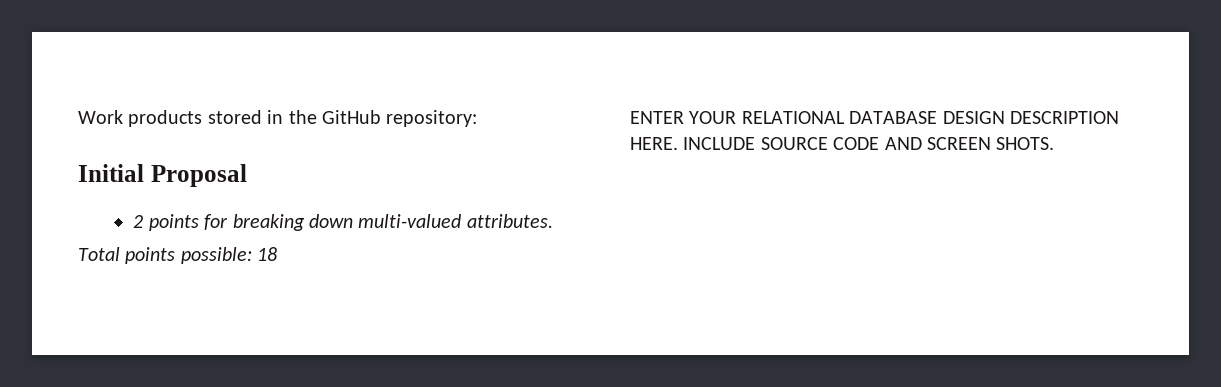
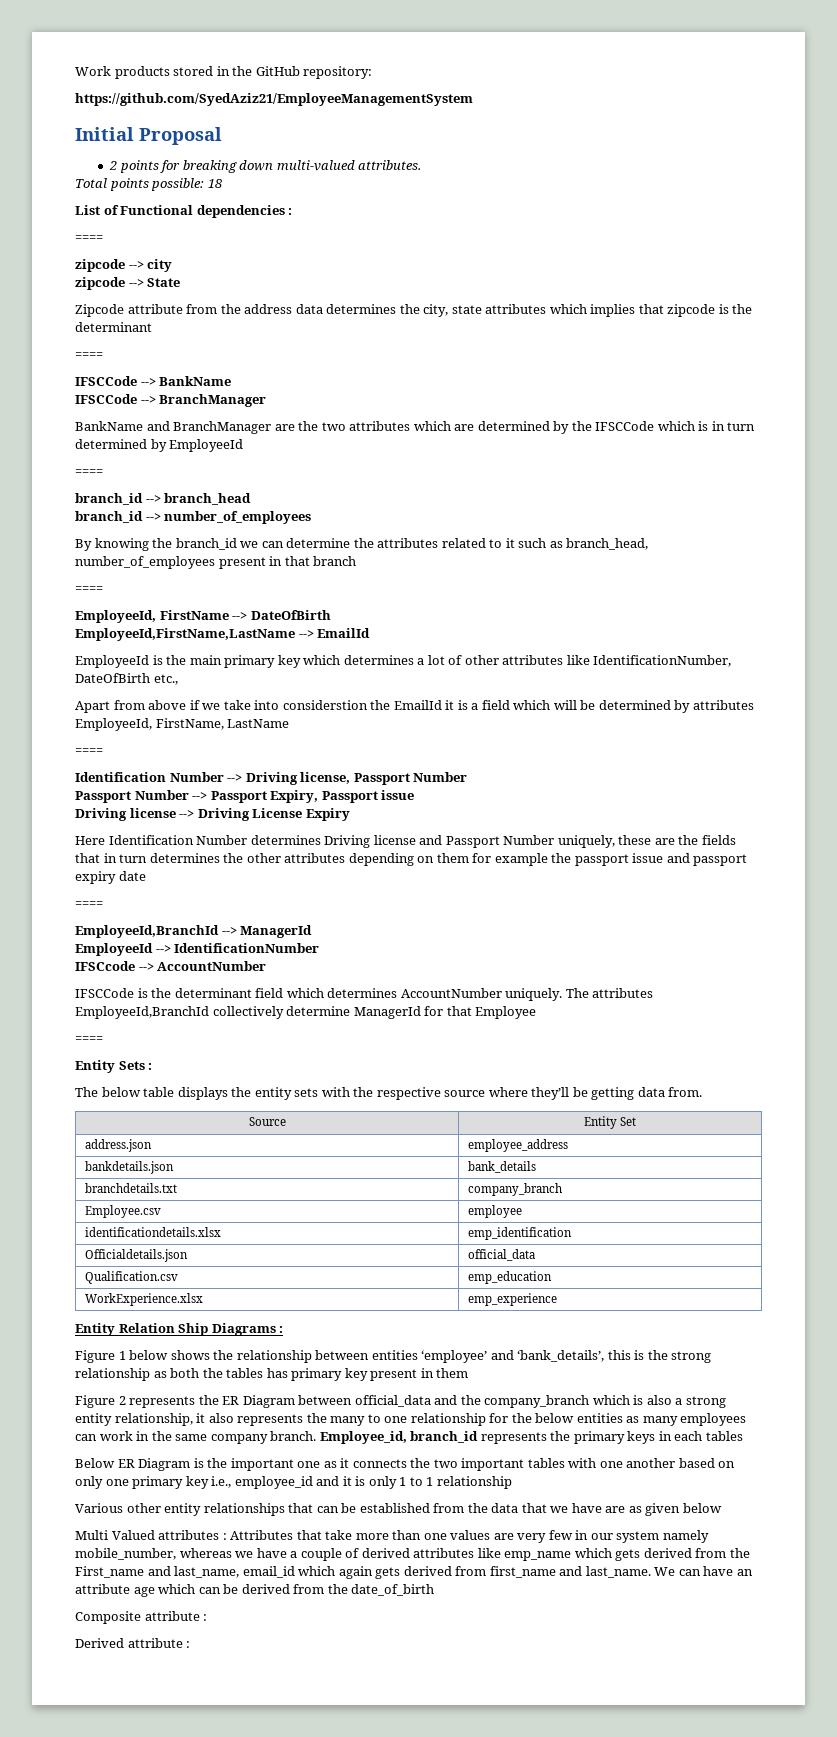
(478, 118) none -> [75,93,473,106] // https://github.com/SyedAziz21/EmployeeManagementSystem
[630,111,1119,124] [630,137,1055,150] ENTER YOUR RELATIONAL DATABASE DESIGN DESCRIPTION HERE. INCLUDE SOURCE CODE AND SCREEN SHOTS. -> [75,205,293,218] [75,235,103,242] [75,259,173,272] [75,277,181,290] [75,304,753,317] [75,322,152,332] [75,352,103,359] [75,376,232,386] [75,394,267,407] [75,421,756,434] [75,439,244,452] [75,469,103,476] [75,493,252,505] [75,511,312,524] [75,538,649,551] [75,556,357,569] [75,586,103,593] [75,610,331,623] [75,628,371,641] [75,655,732,668] [75,673,178,685] [75,700,754,713] [75,718,290,731] [75,748,103,755] [75,772,468,785] [75,790,415,803] [75,808,350,821] [75,835,736,848] [75,853,748,866] [75,871,146,884] [75,901,103,908] [75,925,313,938] [75,943,320,956] [75,961,267,971] [75,988,654,1001] [75,1006,537,1019] [75,1036,103,1043] [75,1060,153,1073] [75,1087,703,1100] [248,1117,286,1126] [583,1116,637,1129] [85,1139,153,1152] [468,1139,569,1152] [85,1161,175,1174] [468,1161,537,1173] [85,1183,178,1193] [468,1183,563,1196] [85,1205,162,1218] [468,1205,523,1218] [85,1227,222,1237] [468,1227,573,1240] [85,1249,189,1262] [468,1249,536,1261] [85,1271,179,1284] [468,1271,553,1284] [85,1293,204,1306] [468,1293,558,1306] [75,1323,284,1336] [75,1350,712,1363] [75,1368,469,1381] [75,1395,726,1408] [75,1413,747,1426] [75,1431,743,1444] [75,1458,736,1471] [75,1476,512,1489] [75,1503,722,1516] [75,1530,709,1543] [75,1548,750,1561] [75,1566,753,1579] [75,1584,435,1597] [75,1611,208,1624] [75,1638,191,1648] List of Functional dependencies : // ==== // zipcode --> city // zipcode --> State // Zipcode attribute from the address data determines the city, state attributes which implies that zipcode is the determinant // ==== // IFSCCode --> BankName // IFSCCode --> BranchManager // BankName and BranchManager are the two attributes which are determined by the IFSCCode which is in turn determined by EmployeeId // ==== // branch_id --> branch_head // branch_id --> number_of_employees // By knowing the branch_id we can determine the attributes related to it such as branch_head, number_of_employees present in that branch // ==== // EmployeeId, FirstName --> DateOfBirth // EmployeeId,FirstName,LastName --> EmailId // EmployeeId is the main primary key which determines a lot of other attributes like IdentificationNumber, DateOfBirth etc., // Apart from above if we take into considerstion the EmailId it is a field which will be determined by attributes EmployeeId, FirstName, LastName // ==== // Identification Number --> Driving license, Passport Number // Passport Number --> Passport Expiry, Passport issue // Driving license --> Driving License Expiry // Here Identification Number determines Driving license and Passport Number uniquely, these are the fields that in turn determines the other attributes depending on them for example the passport issue and passport expiry date // ==== // EmployeeId,BranchId --> ManagerId // EmployeeId --> IdentificationNumber // IFSCcode --> AccountNumber // IFSCCode is the determinant field which determines AccountNumber uniquely. The attributes EmployeeId,BranchId collectively determine ManagerId for that Employee // ==== // Entity Sets : // The below table displays the entity sets with the respective source where they’ll be getting data from. // Source | Entity Set // address.json | employee_address // bankdetails.json | bank_details // branchdetails.txt | company_branch // Employee.csv | employee // identificationdetails.xlsx | emp_identification // Officialdetails.json | official_data // Qualification.csv | emp_education // WorkExperience.xlsx | emp_experience // Entity Relation Ship Diagrams : // Figure 1 below shows the relationship between entities ‘employee’ and ‘bank_details’, this is the strong relationship as both the tables has primary key present in them // Figure 2 represents the ER Diagram between official_data and the company_branch which is also a strong entity relationship, it also represents the many to one relationship for the below entities as many employees can work in the same company branch. Employee_id, branch_id represents the primary keys in each tables // Below ER Diagram is the important one as it connects the two important tables with one another based on only one primary key i.e., employee_id and it is only 1 to 1 relationship // Various other entity relationships that can be established from the data that we have are as given below // Multi Valued attributes : Attributes that take more than one values are very few in our system namely mobile_number, whereas we have a couple of derived attributes like emp_name which gets derived from the First_name and last_name, email_id which again gets derived from first_name and last_name. We can have an attribute age which can be derived from the date_of_birth // Composite attribute : // Derived attribute :

